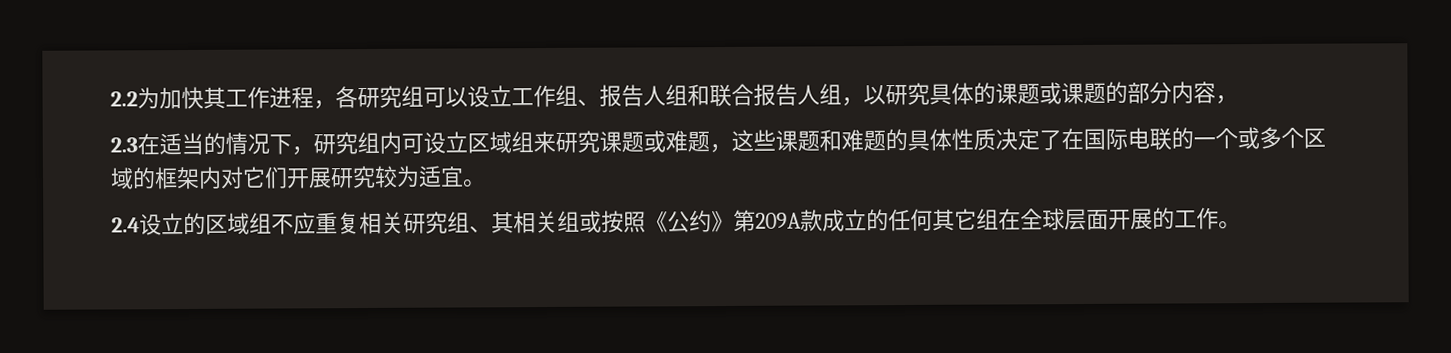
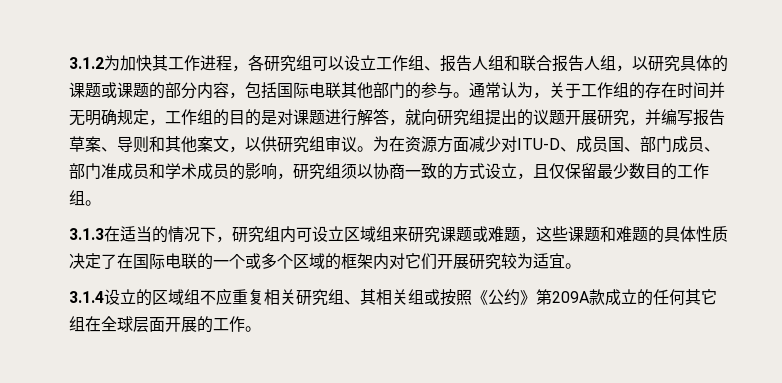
[110,91,138,107] 2.2 -> [69,57,104,69] 3.1.2
[110,137,138,153] // 2.3 -> [245,82,725,99] [69,109,725,126] [69,136,720,153] [69,163,709,180] [69,190,101,206] [69,228,104,240] 包括国际电联其他部门的参与。通常认为，关于工作组的存在时间并无明确规定，工作组的目的是对课题进行解答，就向研究组提出的议题开展研究，并编写报告草案、导则和其他案文，以供研究组审议。为在资源方面减少对ITU-D、成员国、部门成员、部门准成员和学术成员的影响，研究组须以协商一致的方式设立，且仅保留最少数目的工作组。 // 3.1.3
[111,217,140,233] 2.4 -> [69,291,104,303] 3.1.4

